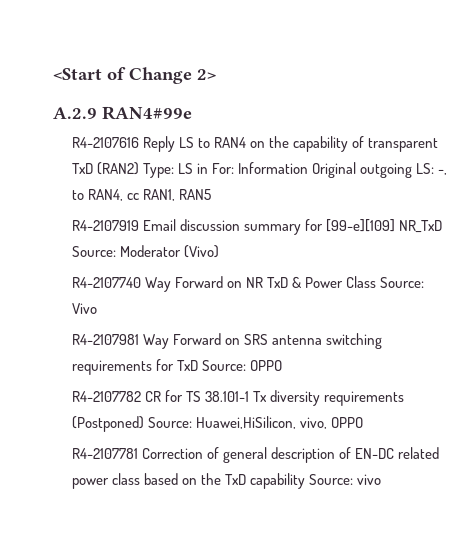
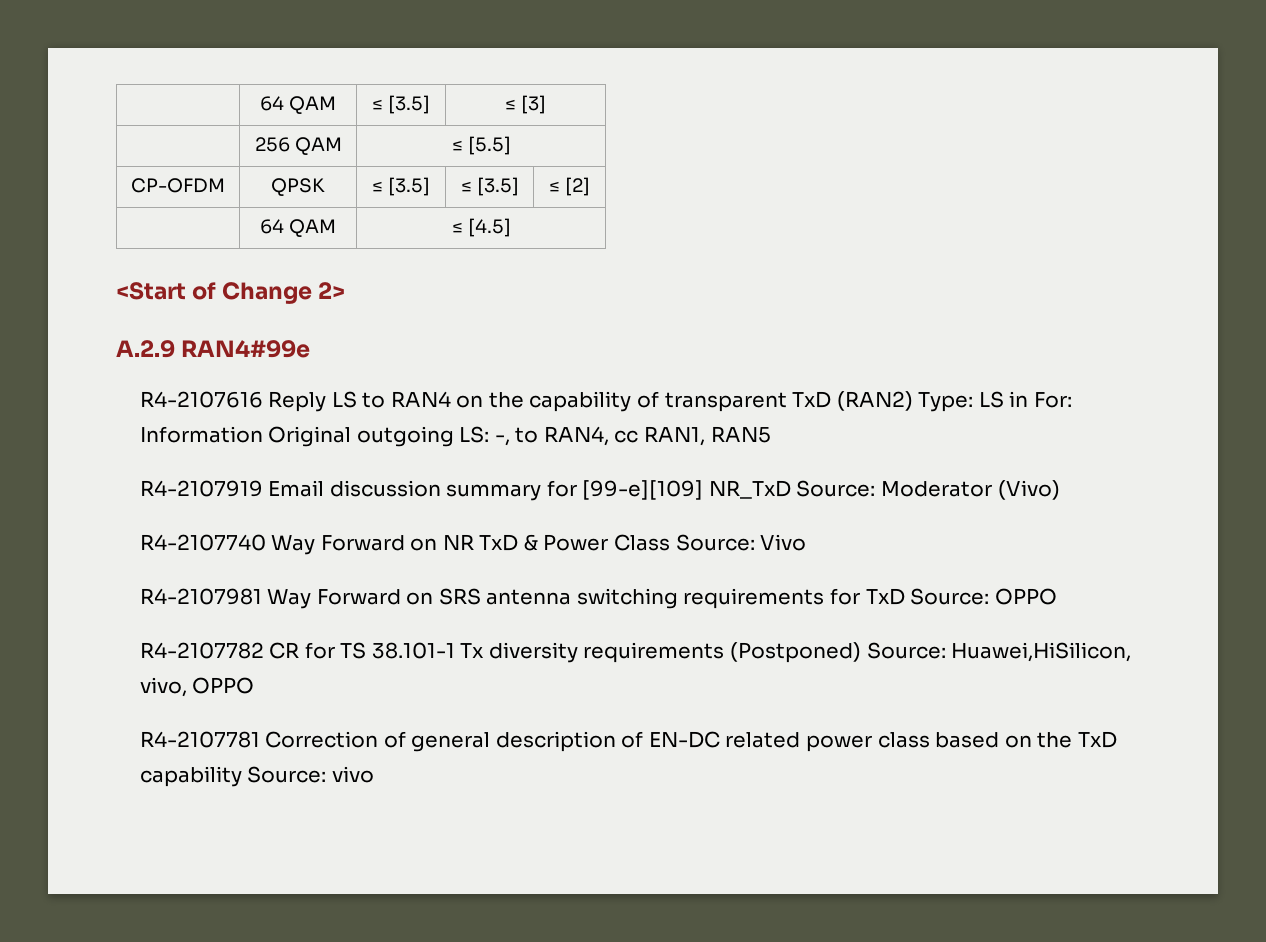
(53, 74) none -> [260,96,336,114] [372,95,430,114] [505,95,546,114] [254,137,342,155] [451,136,511,155] [131,178,225,193] [271,178,325,196] [372,177,430,196] [460,177,519,196] [549,177,590,196] [260,219,336,237] [451,218,511,237] | 64 QAM | ≤ [3.5] | ≤ [3] // | 256 QAM | ≤ [5.5] // CP-OFDM | QPSK | ≤ [3.5] | ≤ [3.5] | ≤ [2] // | 64 QAM | ≤ [4.5] //

